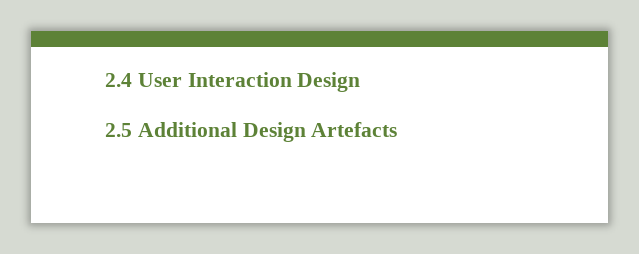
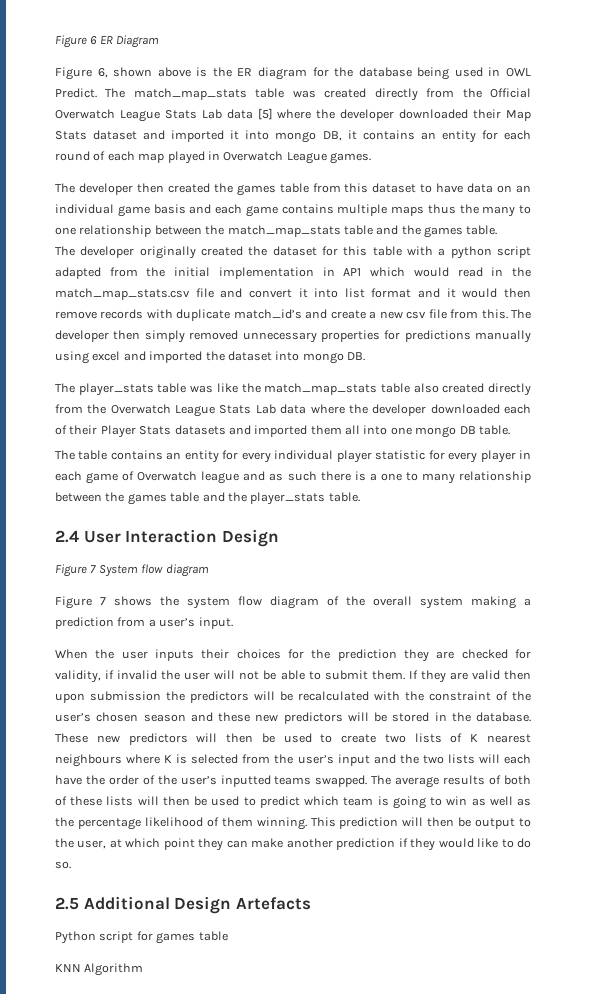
[105,72,361,92] [105,122,398,142] 2.4 User Interaction Design // 2.5 Additional Design Artefacts -> [55,35,160,48] [55,67,531,80] [55,88,532,101] [55,108,532,122] [55,130,532,143] [55,151,371,164] [55,183,531,196] [55,204,531,217] [55,225,498,238] [55,246,531,259] [55,267,532,279] [55,288,531,300] [55,309,531,321] [55,330,531,343] [55,351,365,364] [55,383,531,396] [55,404,531,417] [55,425,510,438] [55,450,531,463] [55,471,531,484] [55,492,360,505] [55,529,279,547] [55,564,209,577] [55,596,531,609] [55,617,233,629] [55,649,531,662] [55,670,531,683] [55,691,531,703] [55,712,531,724] [55,733,531,745] [55,754,531,767] [55,775,531,788] [55,796,532,809] [55,817,532,830] [55,838,531,851] [55,861,71,869] [55,896,311,914] [55,931,228,944] [55,963,144,976] Figure 6 ER Diagram // Figure 6, shown above is the ER diagram for the database being used in OWL Predict. The match_map_stats table was created directly from the Official Overwatch League Stats Lab data [5] where the developer downloaded their Map Stats dataset and imported it into mongo DB, it contains an entity for each round of each map played in Overwatch League games. // The developer then created the games table from this dataset to have data on an individual game basis and each game contains multiple maps thus the many to one relationship between the match_map_stats table and the games table. // The developer originally created the dataset for this table with a python script adapted from the initial implementation in AP1 which would read in the match_map_stats.csv file and convert it into list format and it would then remove records with duplicate match_id’s and create a new csv file from this. The developer then simply removed unnecessary properties for predictions manually using excel and imported the dataset into mongo DB. // The player_stats table was like the match_map_stats table also created directly from the Overwatch League Stats Lab data where the developer downloaded each of their Player Stats datasets and imported them all into one mongo DB table. // The table contains an entity for every individual player statistic for every player in each game of Overwatch league and as such there is a one to many relationship between the games table and the player_stats table. // 2.4 User Interaction Design // Figure 7 System flow diagram // Figure 7 shows the system flow diagram of the overall system making a prediction from a user’s input. // When the user inputs their choices for the prediction they are checked for validity, if invalid the user will not be able to submit them. If they are valid then upon submission the predictors will be recalculated with the constraint of the user’s chosen season and these new predictors will be stored in the database. These new predictors will then be used to create two lists of K nearest neighbours where K is selected from the user’s input and the two lists will each have the order of the user’s inputted teams swapped. The average results of both of these lists will then be used to predict which team is going to win as well as the percentage likelihood of them winning. This prediction will then be output to the user, at which point they can make another prediction if they would like to do so. // 2.5 Additional Design Artefacts // Python script for games table // KNN Algorithm

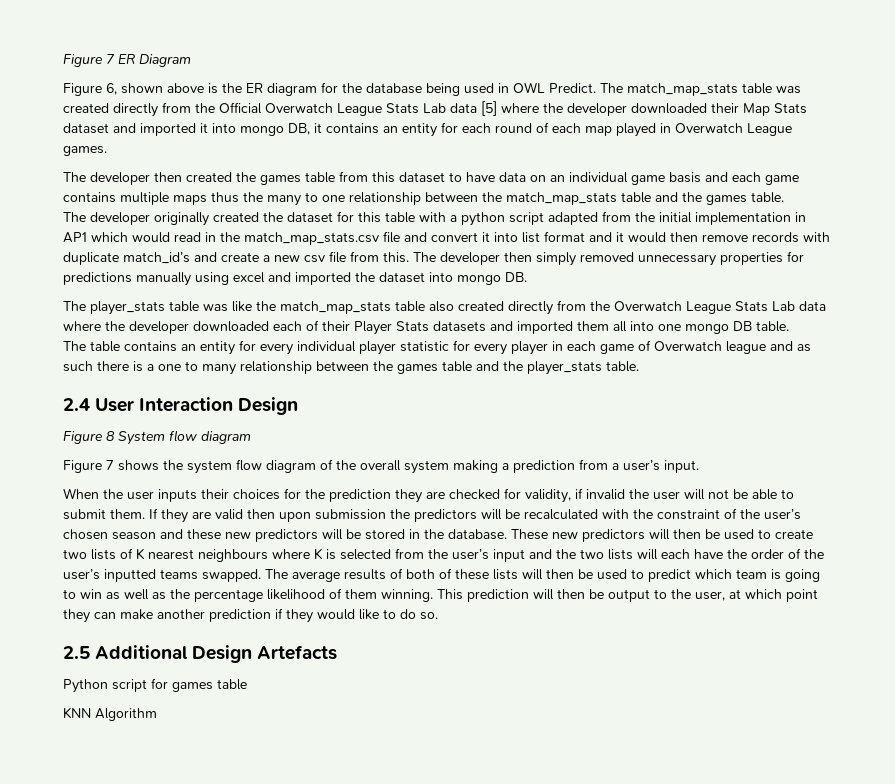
[55,35,98,48] Figure 6 -> [63,54,115,67] Figure 7
[90,565,97,573] 7 -> [106,431,115,441] 8

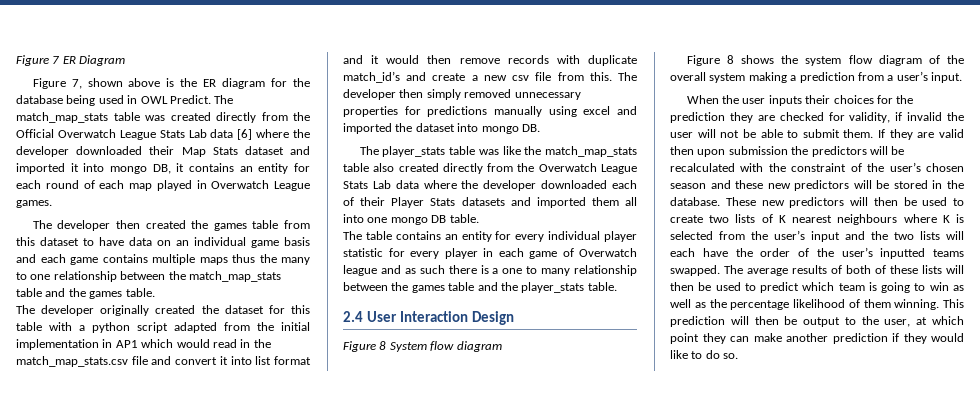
[106,83,117,95] 6, -> [71,79,82,89] 7,
[481,101,497,116] [5] -> [237,129,253,140] [6]
[106,460,114,470] 7 -> [726,55,734,64] 8
[63,645,338,663] [63,678,247,693] [63,707,157,721] // 2.5 Additional Design Artefacts // Python script for games table // KNN Algorithm -> (739, 356) none

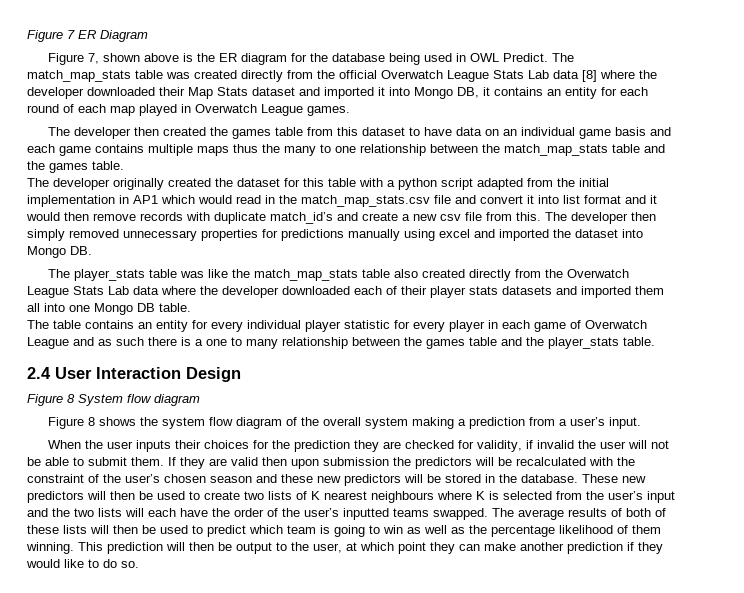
[16,129,253,140] Official Overwatch League Stats Lab data [6] -> [339,70,597,82] official Overwatch League Stats Lab data [8]
[110,166,147,174] mongo -> [414,87,453,99] Mongo
[481,126,519,134] mongo -> [27,246,66,258] Mongo
[391,197,456,208] Player Stats -> [430,286,498,298] player stats
[390,217,428,225] mongo -> [94,303,133,315] Mongo
[343,265,377,276] league -> [27,337,69,349] League

